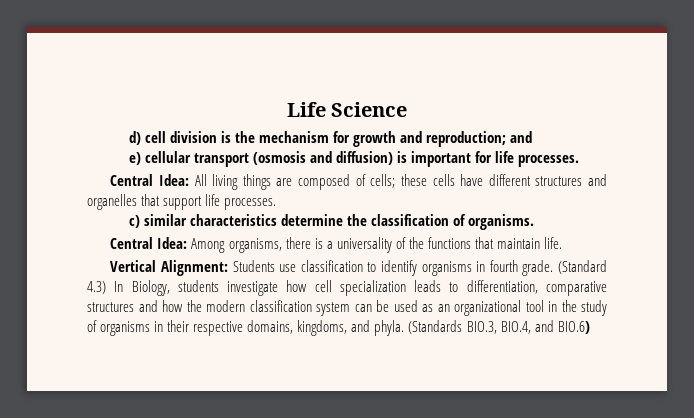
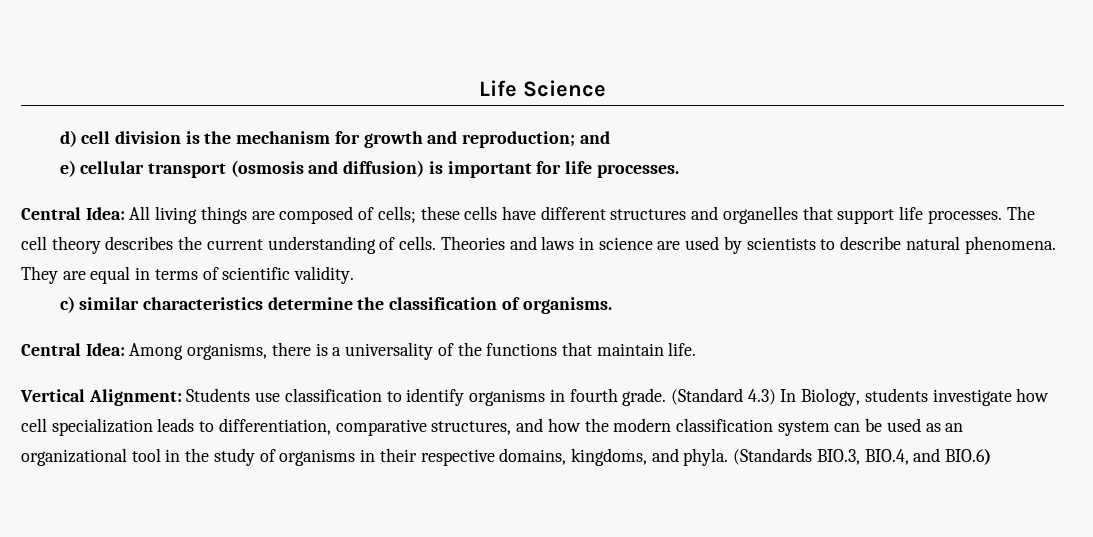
(277, 204) none -> [1006,206,1035,220] [21,236,1056,254] [21,266,355,284] The cell theory describes the current understanding of cells. Theories and laws in science are used by scientists to describe natural phenomena. They are equal in terms of scientific validity.
[87,302,134,312] structures -> [431,421,512,435] structures,

